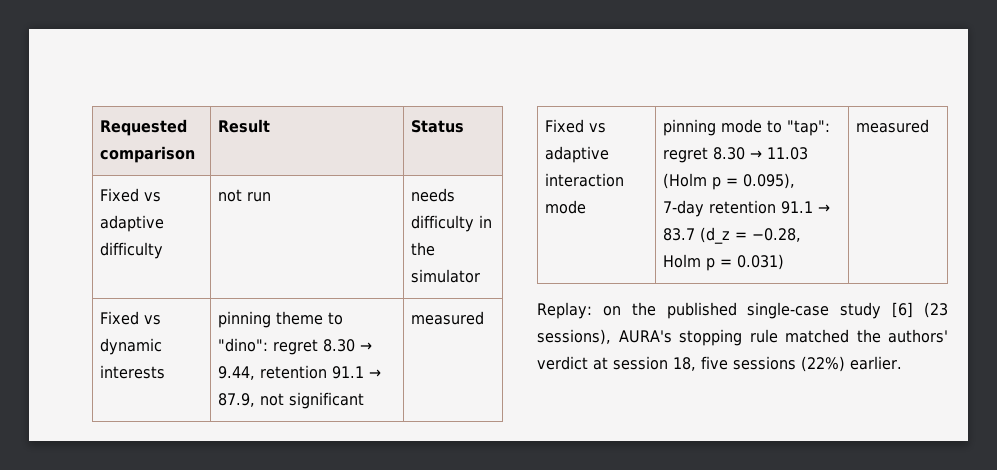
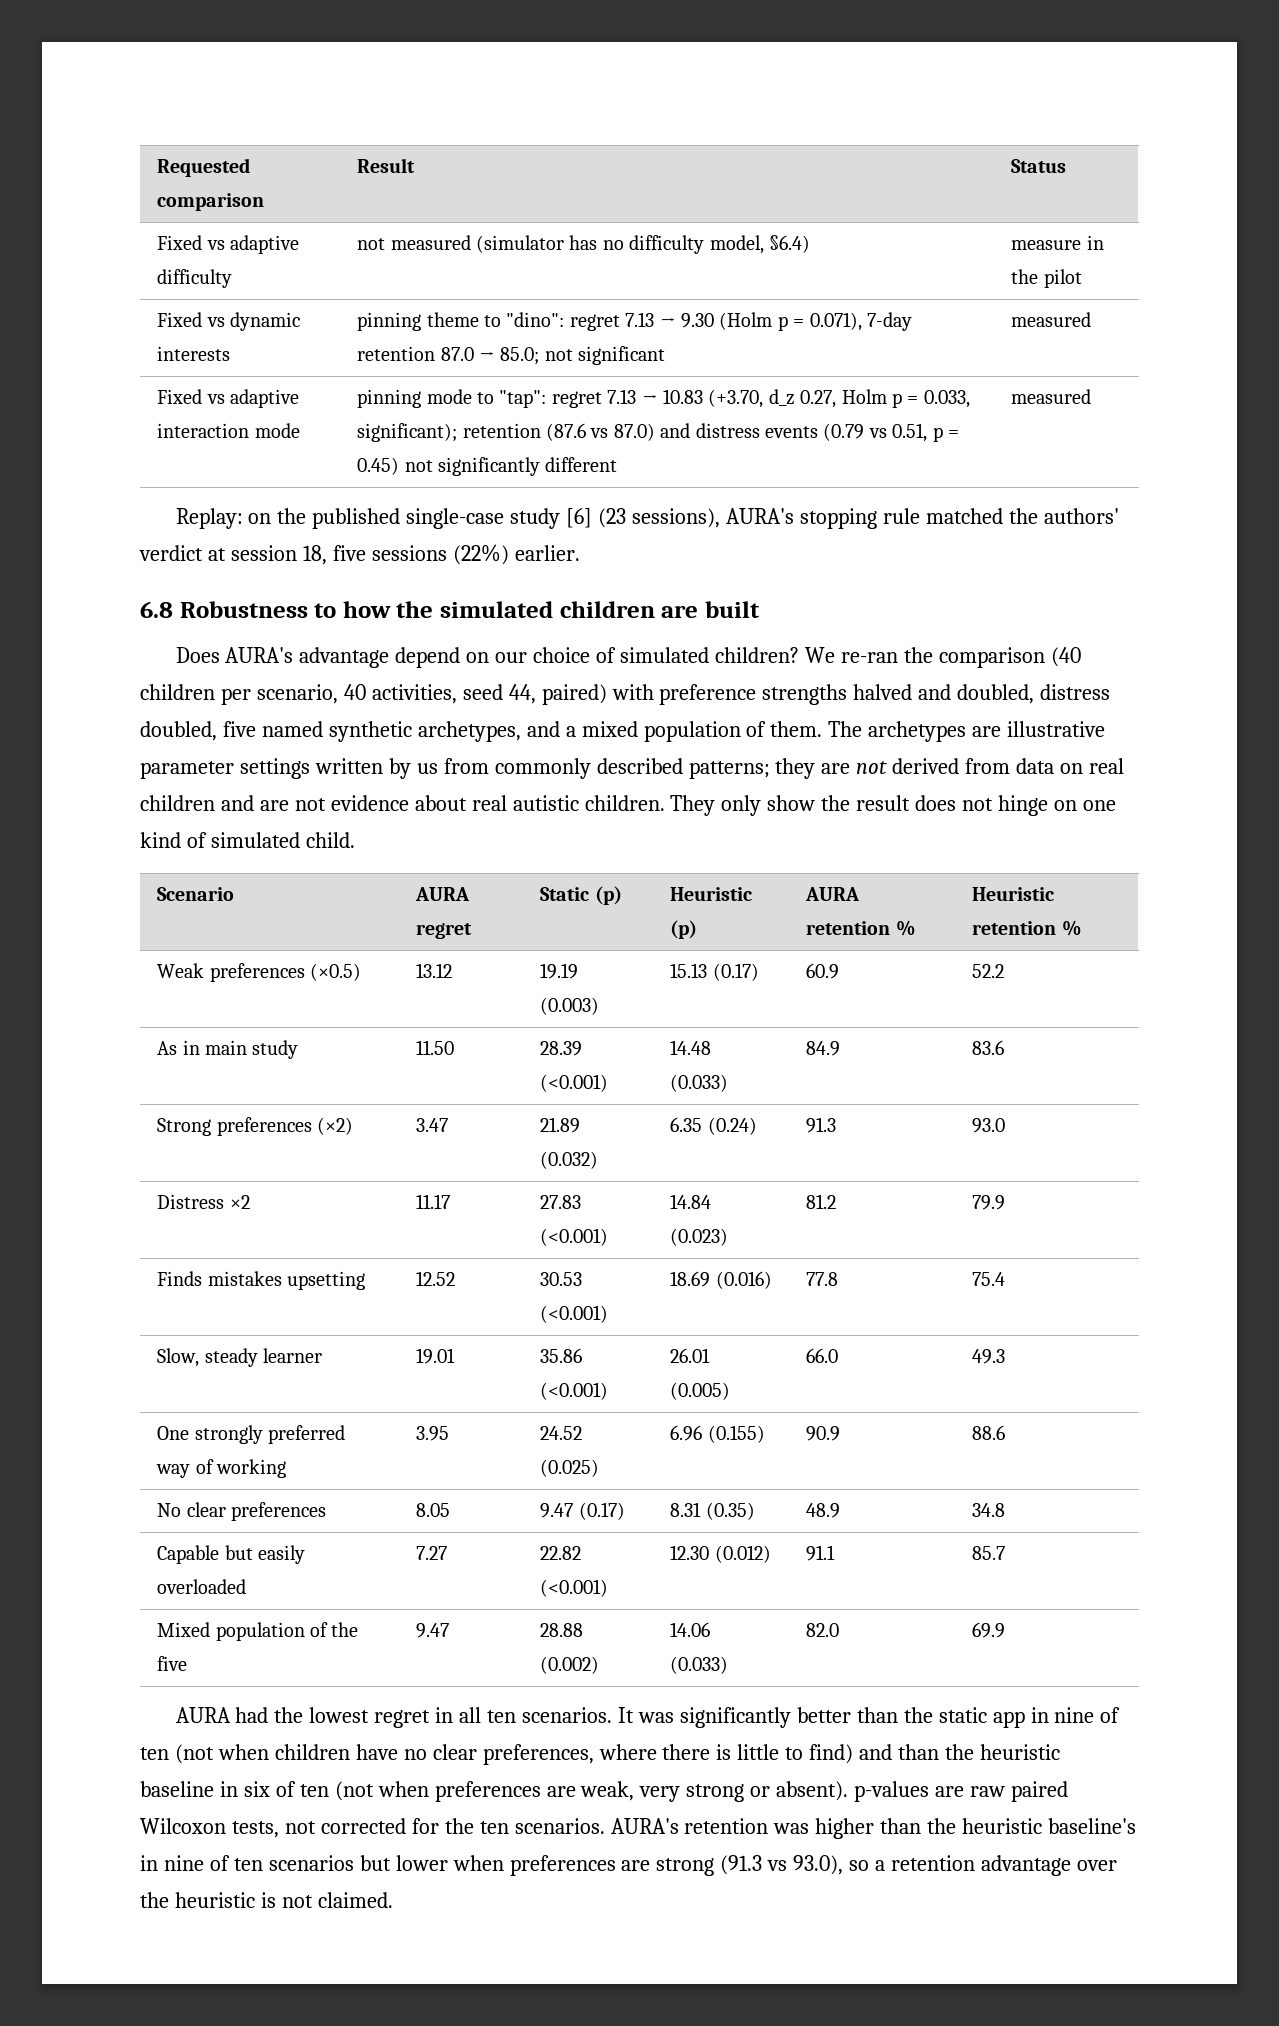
[247,192,272,202] [411,188,456,202] [411,215,475,232] run | needs difficulty -> [390,235,811,254] [1011,240,1082,250] measured (simulator has no difficulty model, §6.4) | measure
[411,269,481,283] simulator -> [1043,269,1082,288] pilot
[323,339,373,352] [218,365,382,380] [218,393,256,407] 8.30 → 9.44, retention 91.1 → 87.9, -> [625,312,913,331] [357,346,540,365] 7.13 → 9.30 (Holm p = 0.071), 7-day retention 87.0 → 85.0;
[713,147,809,160] [663,173,796,190] [663,200,831,217] [663,227,802,244] [663,254,785,271] 8.30 → 11.03 (Holm p = 0.095), 7-day retention 91.1 → 83.7 (d_z = −0.28, Holm p = 0.031) -> [607,389,970,408] [357,423,960,442] [357,457,618,476] 7.13 → 10.83 (+3.70, d_z 0.27, Holm p = 0.033, significant); retention (87.6 vs 87.0) and distress events (0.79 vs 0.51, p = 0.45) not significantly different
(902, 363) none -> [140,601,760,618] [175,647,1081,668] [140,684,1111,705] [140,721,1106,742] [140,758,1125,779] [140,795,1116,816] [140,832,355,848] [157,887,235,901] [415,887,471,901] [416,923,473,939] [540,886,622,905] [670,887,753,901] [670,920,698,939] [805,887,861,901] [806,920,916,936] [972,887,1055,901] [972,920,1082,936] [157,963,362,982] [416,963,453,978] [540,963,579,979] [540,997,600,1015] [670,963,759,981] [806,963,840,979] [972,964,1005,978] [157,1040,299,1059] [416,1040,455,1055] [540,1041,583,1056] [540,1074,609,1092] [670,1040,712,1055] [670,1074,729,1092] [806,1041,841,1056] [972,1040,1005,1055] [157,1117,354,1136] [416,1118,449,1132] [540,1117,581,1133] [540,1151,599,1169] [670,1117,757,1135] [806,1117,837,1133] [972,1118,1006,1133] [157,1194,250,1209] [416,1194,451,1209] [540,1195,582,1209] [540,1228,609,1246] [670,1194,712,1209] [670,1228,729,1246] [806,1194,837,1209] [972,1195,1006,1210] [157,1271,366,1290] [416,1271,456,1286] [540,1272,583,1286] [540,1305,609,1323] [670,1271,772,1289] [806,1272,839,1286] [972,1272,1006,1286] [157,1348,323,1367] [416,1348,456,1364] [540,1348,583,1363] [540,1382,609,1400] [670,1348,711,1363] [670,1382,731,1400] [806,1348,839,1363] [972,1349,1006,1364] [157,1425,346,1444] [156,1459,287,1478] [416,1426,450,1441] [540,1426,583,1440] [540,1459,600,1477] [670,1425,765,1443] [806,1426,841,1441] [972,1425,1006,1440] [157,1502,327,1521] [416,1503,451,1517] [540,1502,625,1520] [670,1502,755,1520] [806,1503,841,1518] [972,1503,1006,1517] [157,1545,306,1564] [157,1579,247,1594] [416,1546,448,1560] [540,1546,582,1560] [540,1579,609,1597] [670,1545,771,1563] [806,1545,836,1561] [972,1546,1006,1560] [157,1622,359,1641] [157,1656,188,1671] [416,1623,450,1638] [540,1623,584,1637] [540,1656,600,1674] [670,1622,711,1637] [670,1656,729,1674] [806,1623,840,1637] [972,1622,1006,1638] [175,1707,1121,1728] [140,1744,1060,1765] [140,1781,1068,1802] [140,1818,1137,1839] [140,1855,1117,1876] [140,1892,393,1908] // 6.8 Robustness to how the simulated children are built // Does AURA's advantage depend on our choice of simulated children? We re-ran the comparison (40 children per scenario, 40 activities, seed 44, paired) with preference strengths halved and doubled, distress doubled, five named synthetic archetypes, and a mixed population of them. The archetypes are illustrative parameter settings written by us from commonly described patterns; they are not derived from data on real children and are not evidence about real autistic children. They only show the result does not hinge on one kind of simulated child. // Scenario | AURA regret | Static (p) | Heuristic (p) | AURA retention % | Heuristic retention % // Weak preferences (×0.5) | 13.12 | 19.19 (0.003) | 15.13 (0.17) | 60.9 | 52.2 // As in main study | 11.50 | 28.39 (<0.001) | 14.48 (0.033) | 84.9 | 83.6 // Strong preferences (×2) | 3.47 | 21.89 (0.032) | 6.35 (0.24) | 91.3 | 93.0 // Distress ×2 | 11.17 | 27.83 (<0.001) | 14.84 (0.023) | 81.2 | 79.9 // Finds mistakes upsetting | 12.52 | 30.53 (<0.001) | 18.69 (0.016) | 77.8 | 75.4 // Slow, steady learner | 19.01 | 35.86 (<0.001) | 26.01 (0.005) | 66.0 | 49.3 // One strongly preferred way of working | 3.95 | 24.52 (0.025) | 6.96 (0.155) | 90.9 | 88.6 // No clear preferences | 8.05 | 9.47 (0.17) | 8.31 (0.35) | 48.9 | 34.8 // Capable but easily overloaded | 7.27 | 22.82 (<0.001) | 12.30 (0.012) | 91.1 | 85.7 // Mixed population of the five | 9.47 | 28.88 (0.002) | 14.06 (0.033) | 82.0 | 69.9 // AURA had the lowest regret in all ten scenarios. It was significantly better than the static app in nine of ten (not when children have no clear preferences, where there is little to find) and than the heuristic baseline in six of ten (not when preferences are weak, very strong or absent). p-values are raw paired Wilcoxon tests, not corrected for the ten scenarios. AURA's retention was higher than the heuristic baseline's in nine of ten scenarios but lower when preferences are strong (91.3 vs 93.0), so a retention advantage over the heuristic is not claimed.

